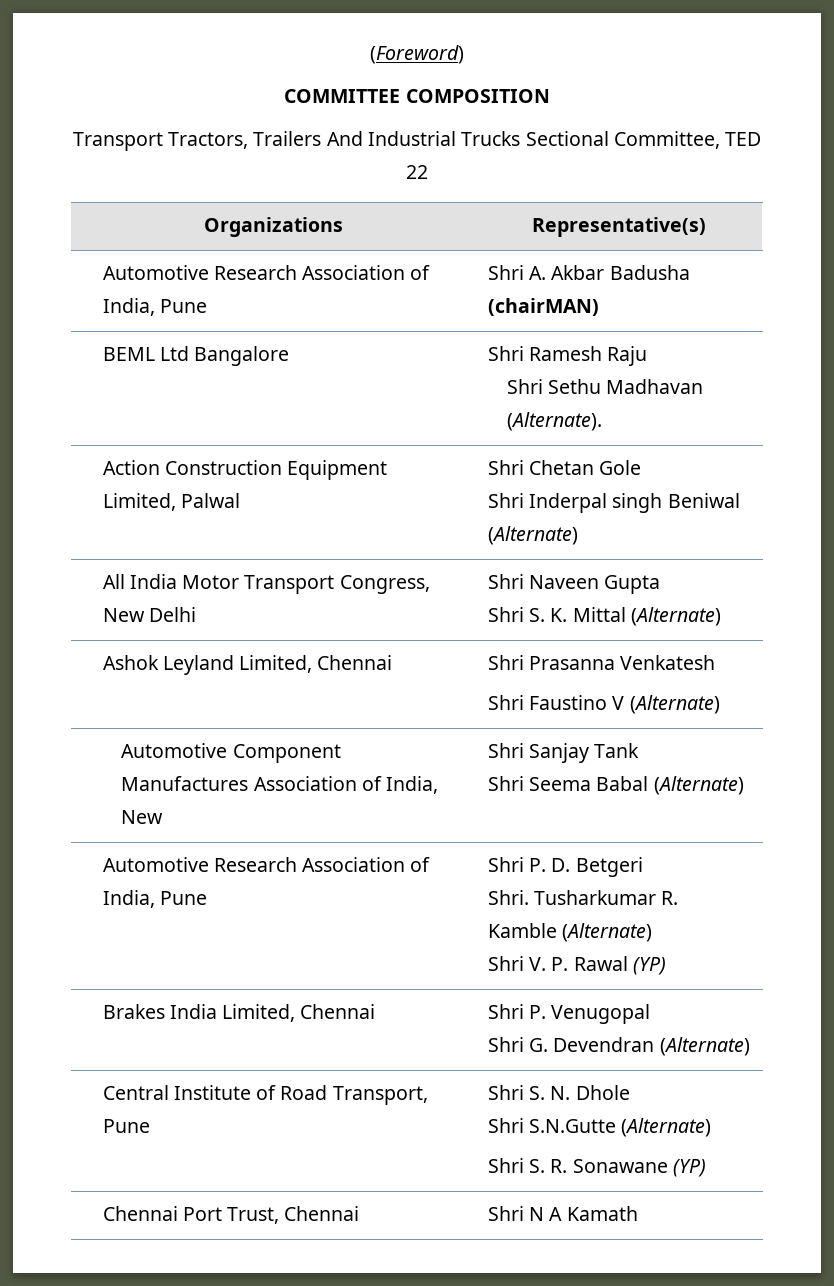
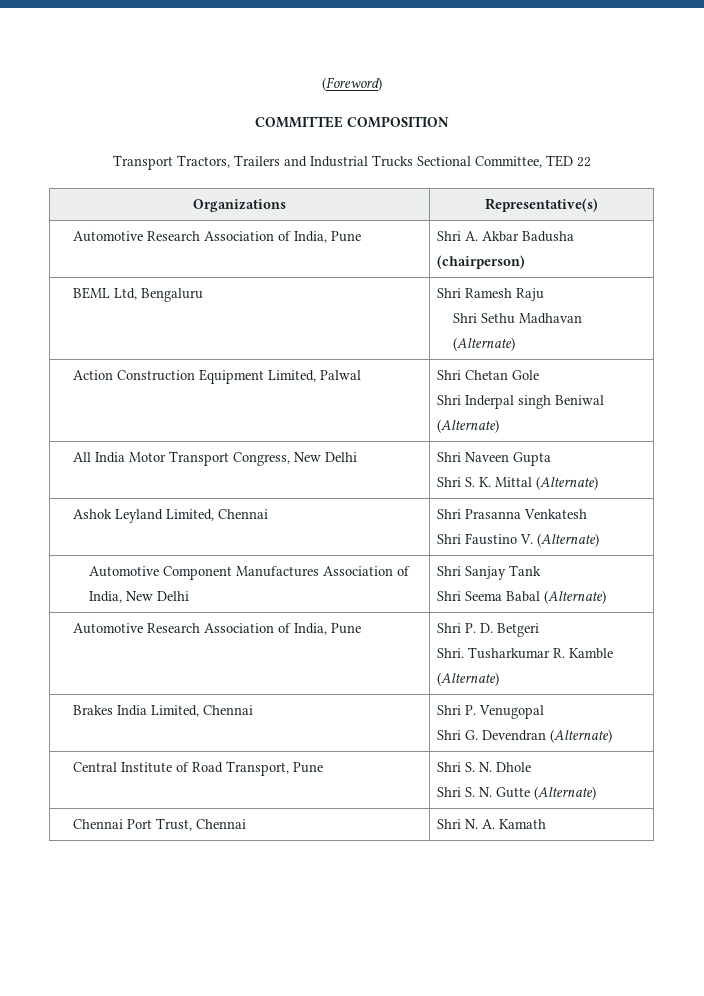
[326,131,363,146] And -> [284,156,307,167] and
[487,298,599,316] (chairMAN) -> [437,255,526,269] (chairperson)
[159,346,290,366] Ltd Bangalore -> [114,288,204,302] Ltd, Bengaluru
[506,412,602,431] (Alternate). -> [453,337,516,351] (Alternate)
[612,696,625,710] V -> [520,534,534,544] V.
(164, 817) none -> [156,591,189,601] Delhi
[487,956,666,975] // Shri V. P. Rawal (YP) -> (500, 679) none
[529,1118,712,1137] [487,1158,706,1177] S.N.Gutte (Alternate) // Shri S. R. Sonawane (YP) -> [465,786,597,800] S. N. Gutte (Alternate)
[529,1207,563,1221] N A -> [465,819,496,829] N. A.

